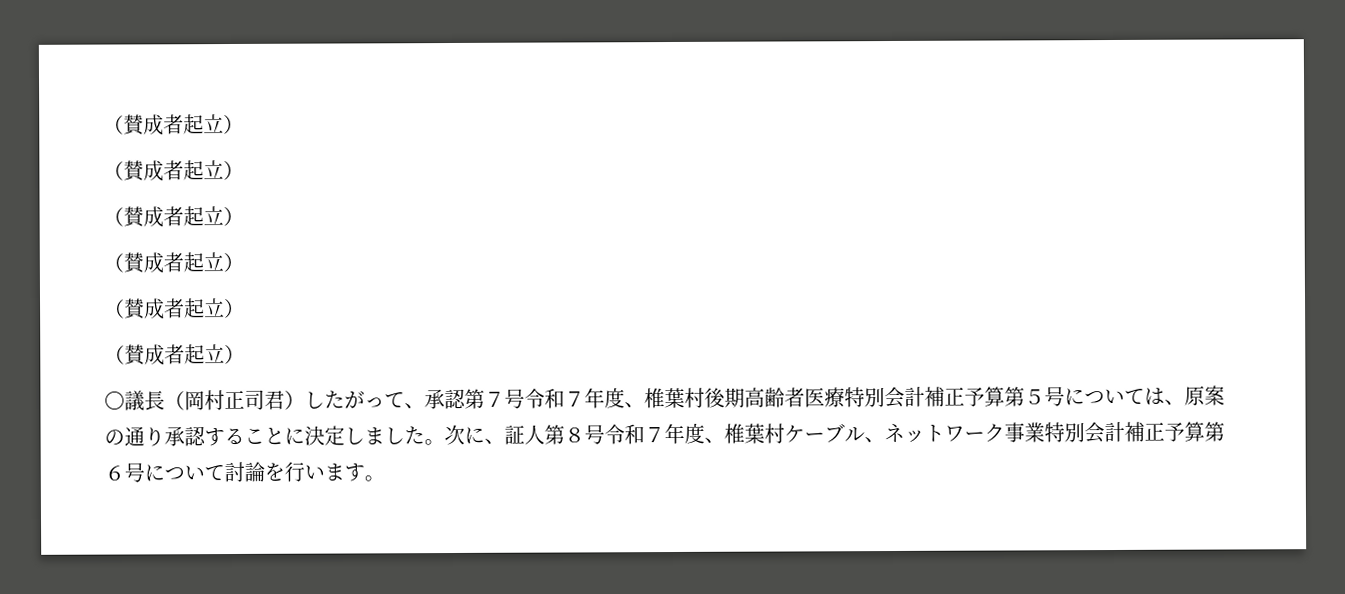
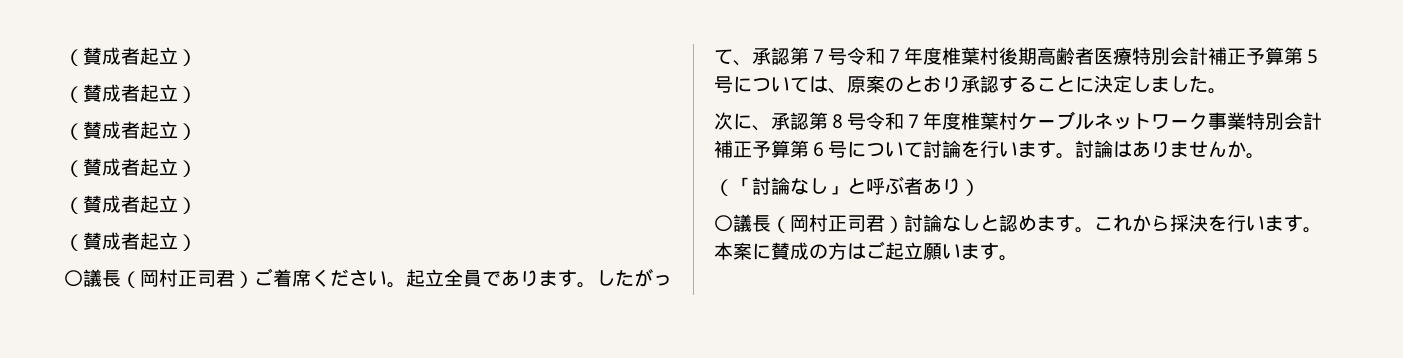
(305, 400) none -> [254,268,596,288] ご着席ください。起立全員であります。
[624,402,645,408] 、 -> (942, 56) none
[124,426,145,447] 通 -> [904,76,942,92] とお
[444,424,545,446] 次に、証人 -> [714,112,809,131] // 次に、承認
[704,437,725,443] 、 -> (961, 121) none
[864,437,885,443] 、 -> (1094, 121) none
(385, 478) none -> [1075,140,1265,159] [714,176,980,196] [714,214,1322,233] [714,241,1018,261] 討論はありませんか。 // （「討論なし」と呼ぶ者あり） // 〇議長（岡村正司君）討論なしと認めます。これから採決を行います。本案に賛成の方はご起立願います。

